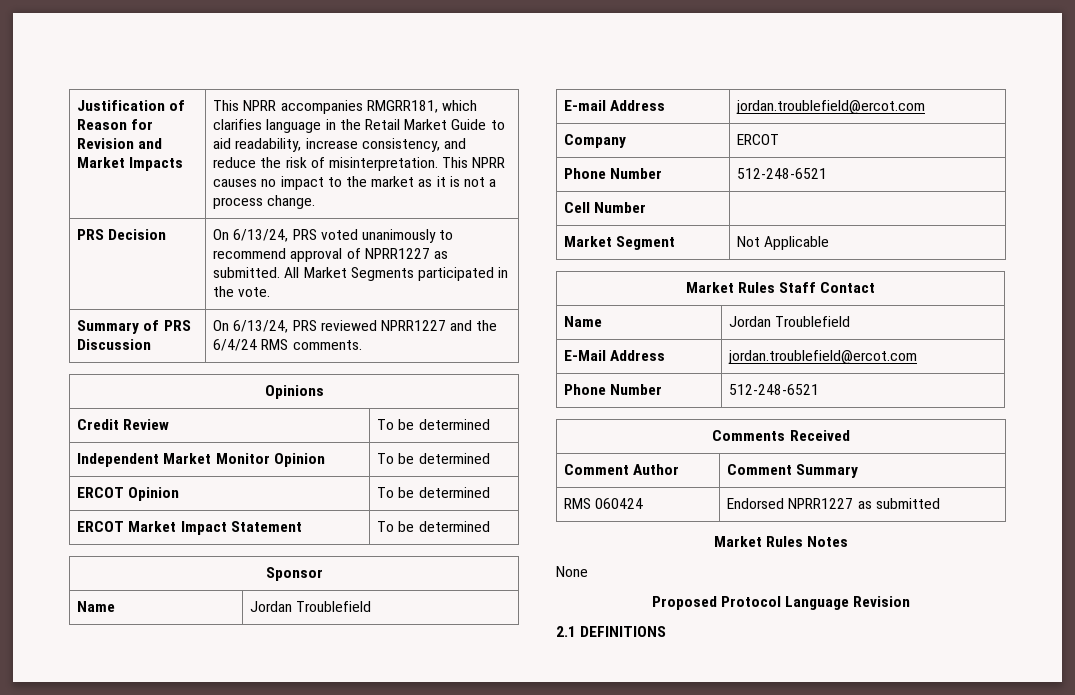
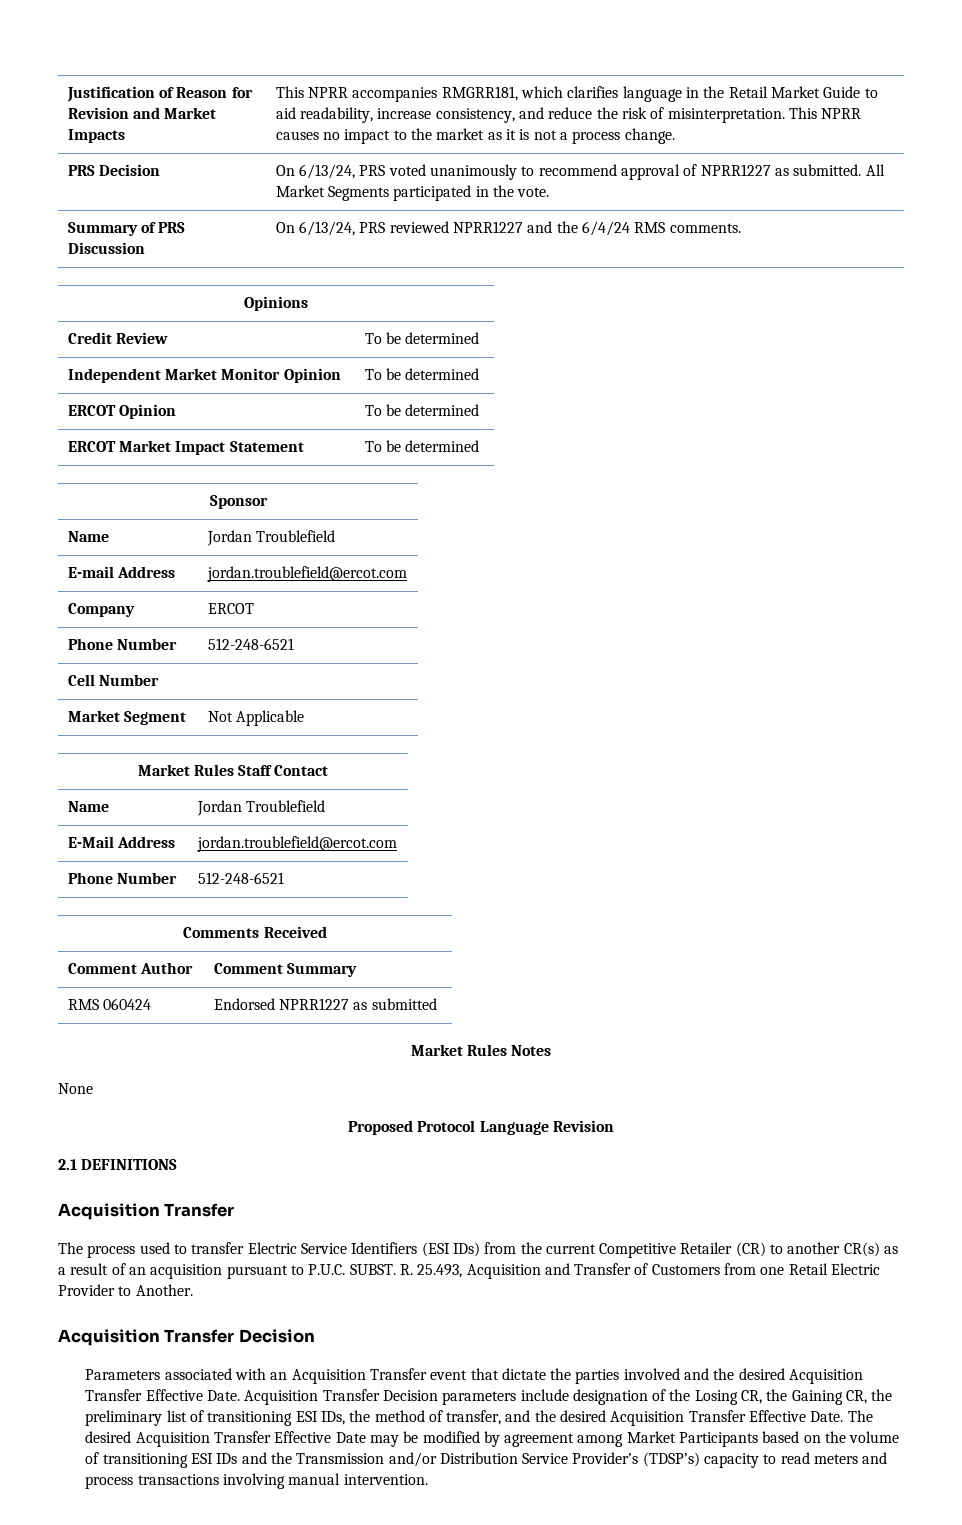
(667, 631) none -> [58,1203,235,1220] [58,1242,899,1258] [58,1263,881,1279] [58,1284,193,1296] [58,1329,315,1346] [85,1368,864,1384] [85,1389,893,1405] [85,1410,873,1426] [85,1431,900,1447] [85,1452,888,1468] [85,1473,428,1489] // Acquisition Transfer // The process used to transfer Electric Service Identifiers (ESI IDs) from the current Competitive Retailer (CR) to another CR(s) as a result of an acquisition pursuant to P.U.C. SUBST. R. 25.493, Acquisition and Transfer of Customers from one Retail Electric Provider to Another. // Acquisition Transfer Decision // Parameters associated with an Acquisition Transfer event that dictate the parties involved and the desired Acquisition Transfer Effective Date. Acquisition Transfer Decision parameters include designation of the Losing CR, the Gaining CR, the preliminary list of transitioning ESI IDs, the method of transfer, and the desired Acquisition Transfer Effective Date. The desired Acquisition Transfer Effective Date may be modified by agreement among Market Participants based on the volume of transitioning ESI IDs and the Transmission and/or Distribution Service Provider’s (TDSP’s) capacity to read meters and process transactions involving manual intervention.

